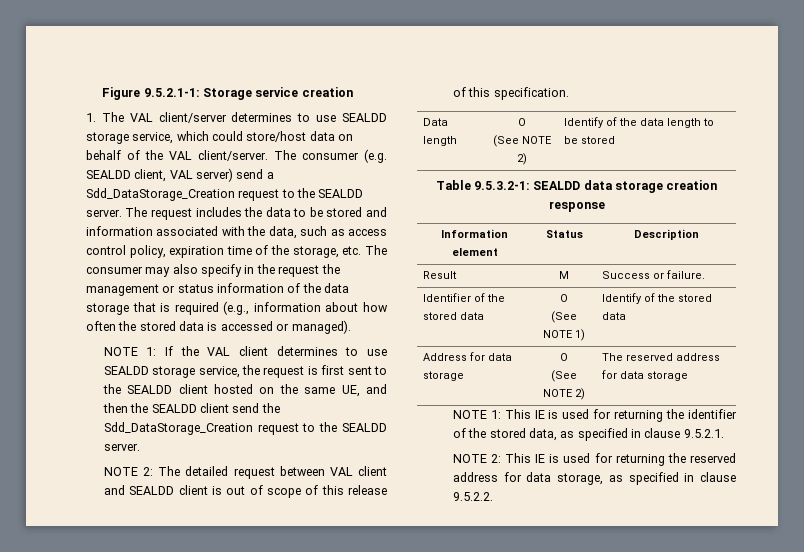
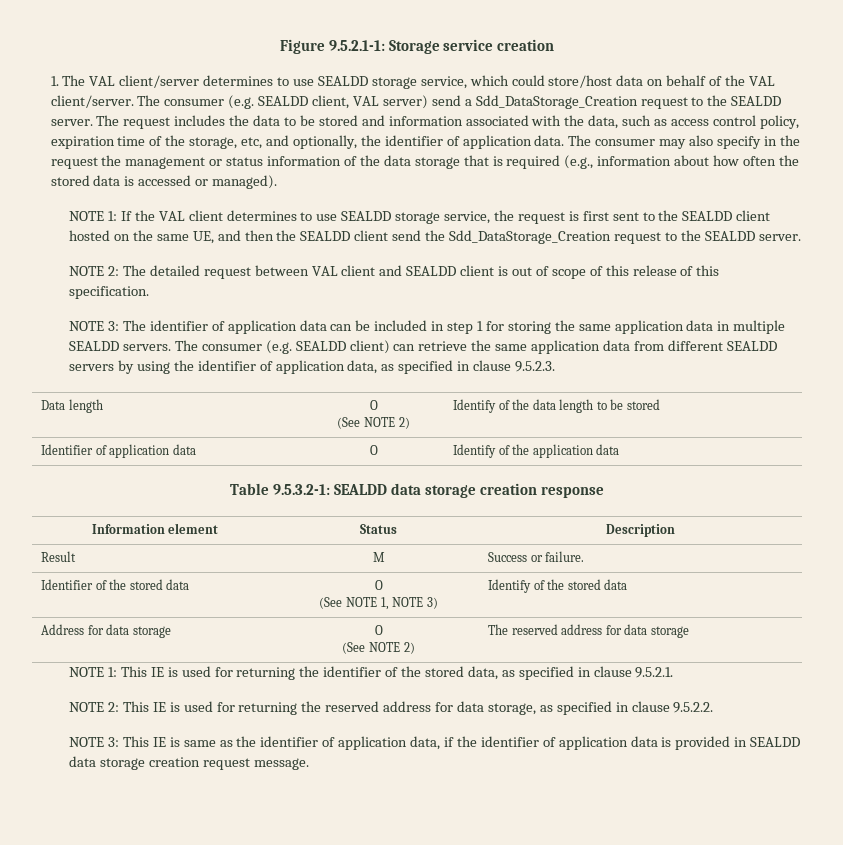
[342,246,362,255] etc. -> [241,135,565,149] etc, and optionally, the identifier of application data.
(569, 93) none -> [69,320,786,334] [69,340,777,354] [69,360,555,374] // NOTE 3: The identifier of application data can be included in step 1 for storing the same application data in multiple SEALDD servers. The consumer (e.g. SEALDD client) can retrieve the same application data from different SEALDD servers by using the identifier of application data, as specified in clause 9.5.2.3.
(616, 140) none -> [41,444,196,458] [369,445,378,455] [453,444,620,458] // Identifier of application data | O | Identify of the application data
[575,329,585,341] 1) -> [380,597,438,610] 1, NOTE 3)
(493, 496) none -> [69,736,801,750] [69,756,309,770] // NOTE 3: This IE is same as the identifier of application data, if the identifier of application data is provided in SEALDD data storage creation request message.

